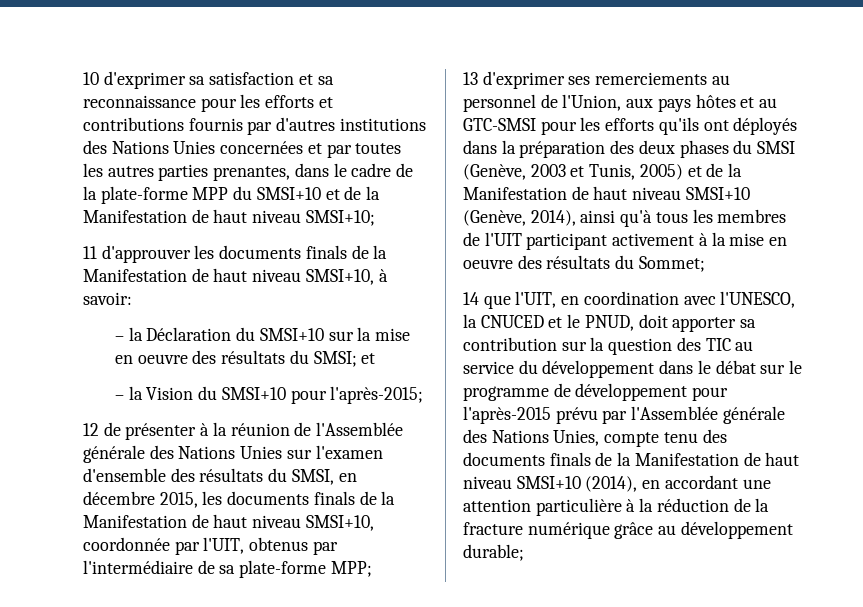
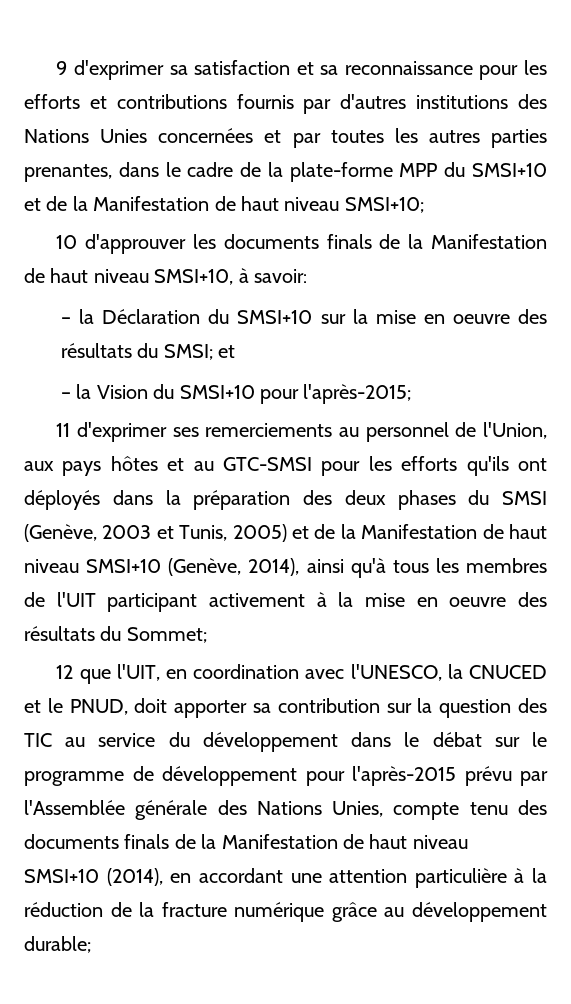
[83,72,99,85] 10 -> [56,61,68,75] 9
[83,246,97,259] 11 -> [56,235,78,249] 10
[83,422,404,440] [83,445,383,463] [83,468,357,485] [83,491,396,508] [83,514,374,531] [83,537,338,555] [83,560,372,578] [463,72,478,85] 12 de présenter à la réunion de l'Assemblée générale des Nations Unies sur l'examen d'ensemble des résultats du SMSI, en décembre 2015, les documents finals de la Manifestation de haut niveau SMSI+10, coordonnée par l'UIT, obtenus par l'intermédiaire de sa plate-forme MPP; // 13 -> [56,423,71,437] 11
[463,292,479,305] 14 -> [56,665,74,679] 12

